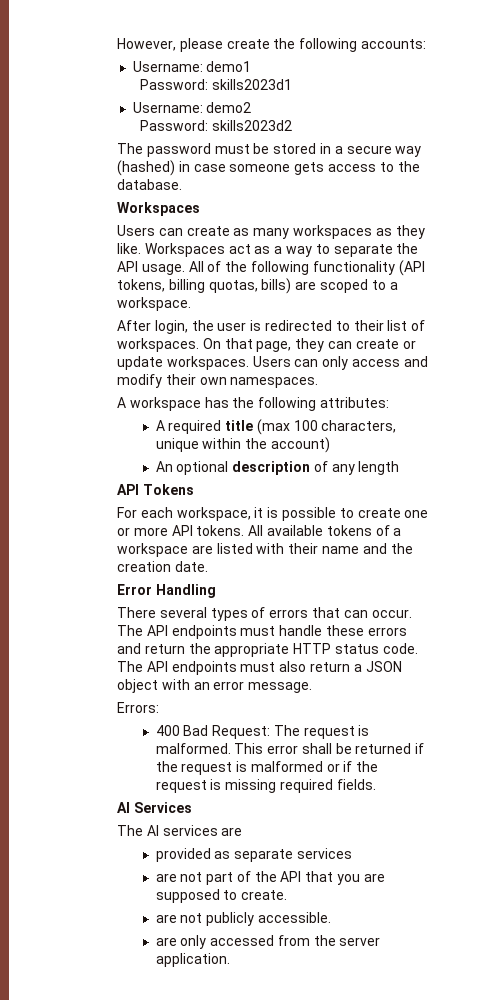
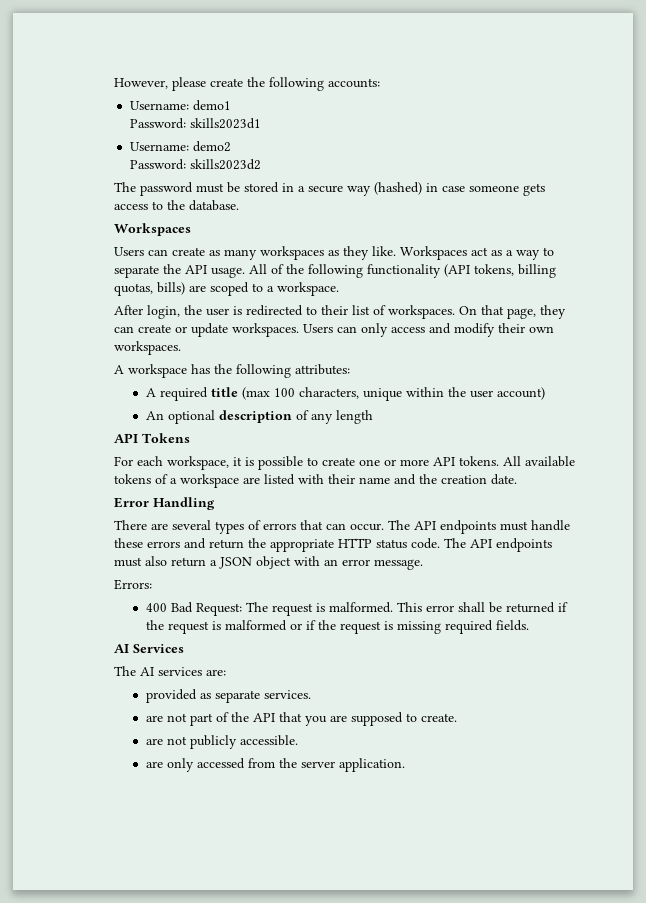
[230,377,319,388] namespaces. -> [114,341,182,355] workspaces.
(268, 443) none -> [469,390,493,398] user
(157, 612) none -> [151,523,169,530] are
[221,827,243,836] are -> [206,669,227,676] are:
[296,848,352,859] services -> [263,690,311,699] services.

